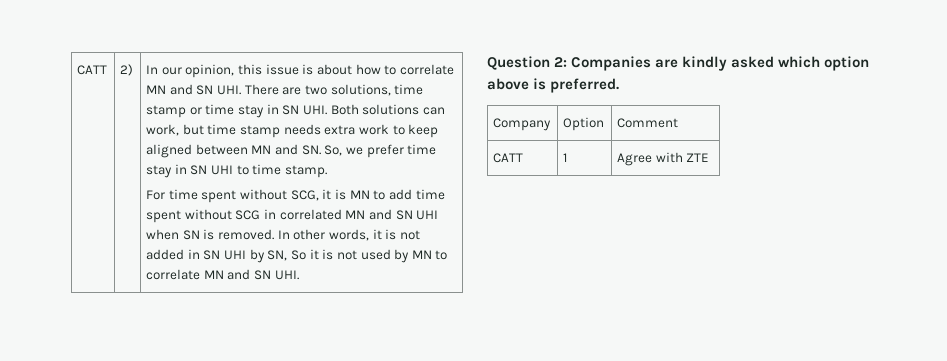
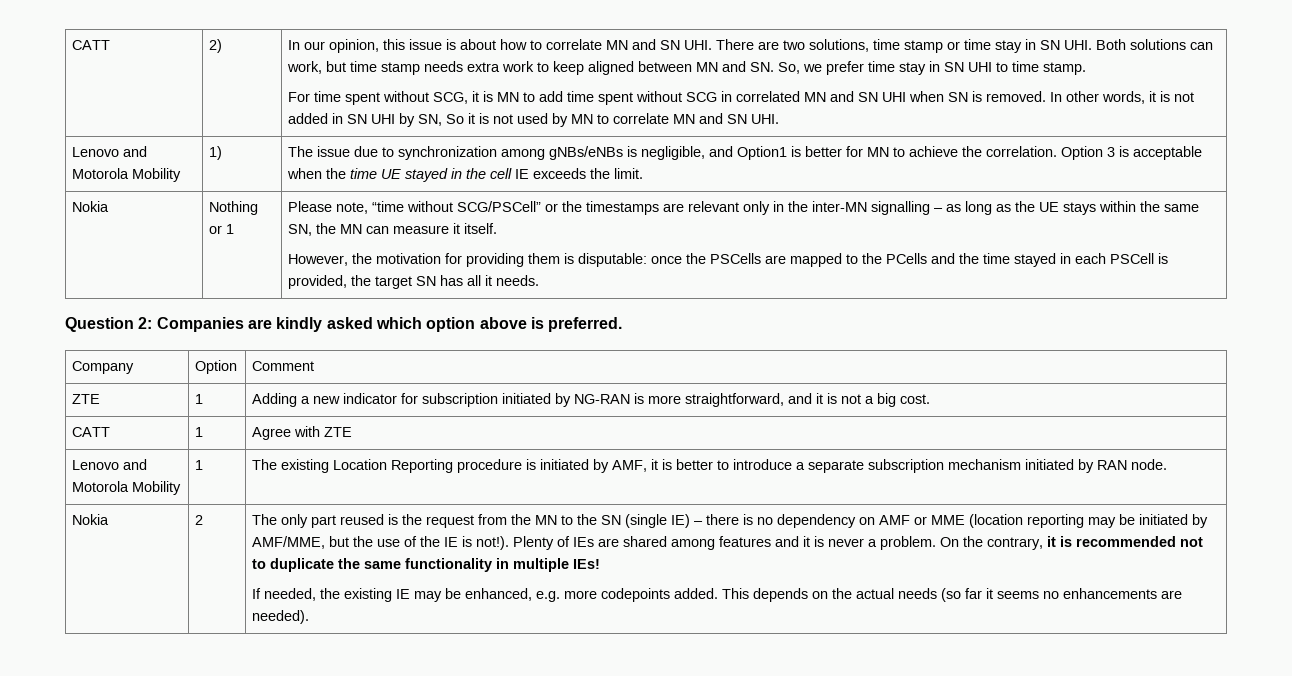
(299, 275) none -> [72,146,148,157] [72,168,182,182] [209,146,223,160] [288,146,1203,160] [287,168,644,182] [72,201,110,212] [209,201,259,215] [209,224,235,234] [288,201,1200,215] [288,223,498,236] [288,253,1169,267] [288,275,540,289] // Lenovo and Motorola Mobility | 1) | The issue due to synchronization among gNBs/eNBs is negligible, and Option1 is better for MN to achieve the correlation. Option 3 is acceptable when the time UE stayed in the cell IE exceeds the limit. // Nokia | Nothing or 1 | Please note, “time without SCG/PSCell” or the timestamps are relevant only in the inter-MN signalling – as long as the UE stays within the same SN, the MN can measure it itself. // However, the motivation for providing them is disputable: once the PSCells are mapped to the PCells and the time stayed in each PSCell is provided, the target SN has all it needs.
(679, 123) none -> [72,394,101,404] [195,394,204,404] [252,393,931,407] // ZTE | 1 | Adding a new indicator for subscription initiated by NG-RAN is more straightforward, and it is not a big cost.
(710, 157) none -> [72,459,148,470] [72,481,182,495] [195,460,204,470] [252,459,1168,473] [72,514,110,525] [195,515,204,525] [252,514,1209,528] [252,536,1204,550] [252,558,601,572] [252,588,1183,602] [252,610,310,624] // Lenovo and Motorola Mobility | 1 | The existing Location Reporting procedure is initiated by AMF, it is better to introduce a separate subscription mechanism initiated by RAN node. // Nokia | 2 | The only part reused is the request from the MN to the SN (single IE) – there is no dependency on AMF or MME (location reporting may be initiated by AMF/MME, but the use of the IE is not!). Plenty of IEs are shared among features and it is never a problem. On the contrary, it is recommended not to duplicate the same functionality in multiple IEs! // If needed, the existing IE may be enhanced, e.g. more codepoints added. This depends on the actual needs (so far it seems no enhancements are needed).

